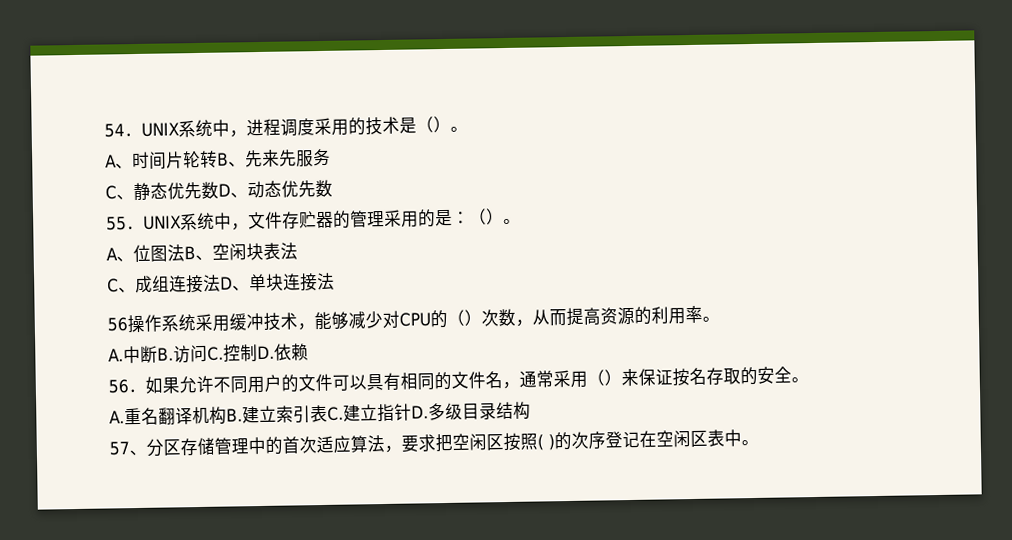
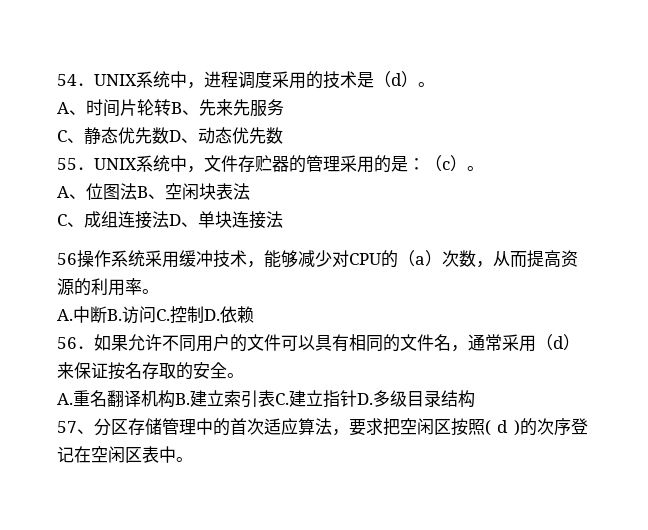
(434, 124) none -> [390,73,402,86] d
(487, 216) none -> [441,161,450,170] c
(465, 317) none -> [414,256,425,265] a
(605, 377) none -> [552,336,564,349] d
(544, 442) none -> [497,420,509,433] d

